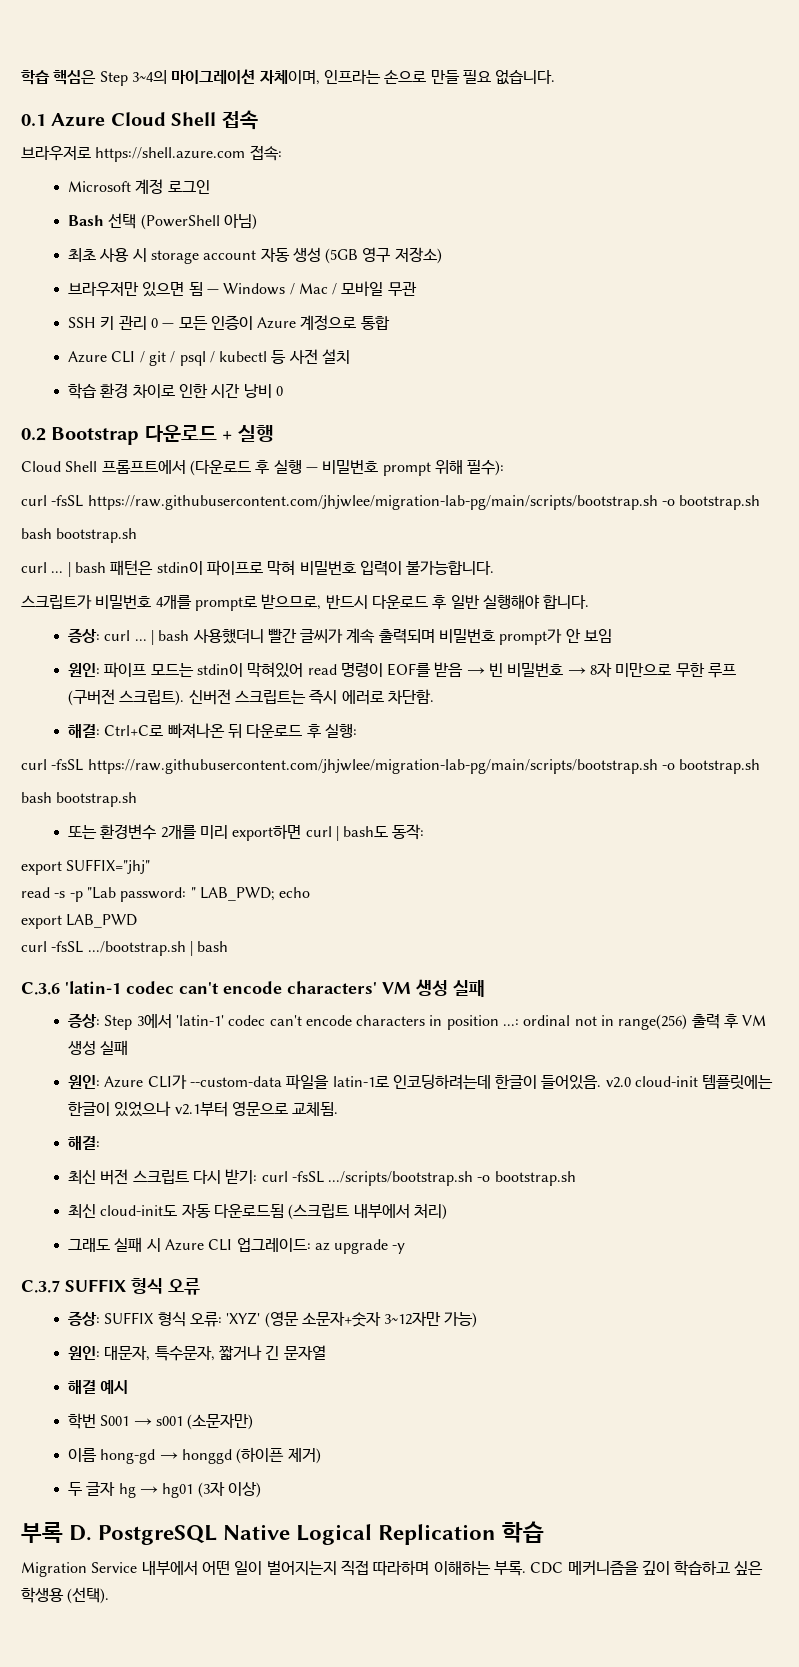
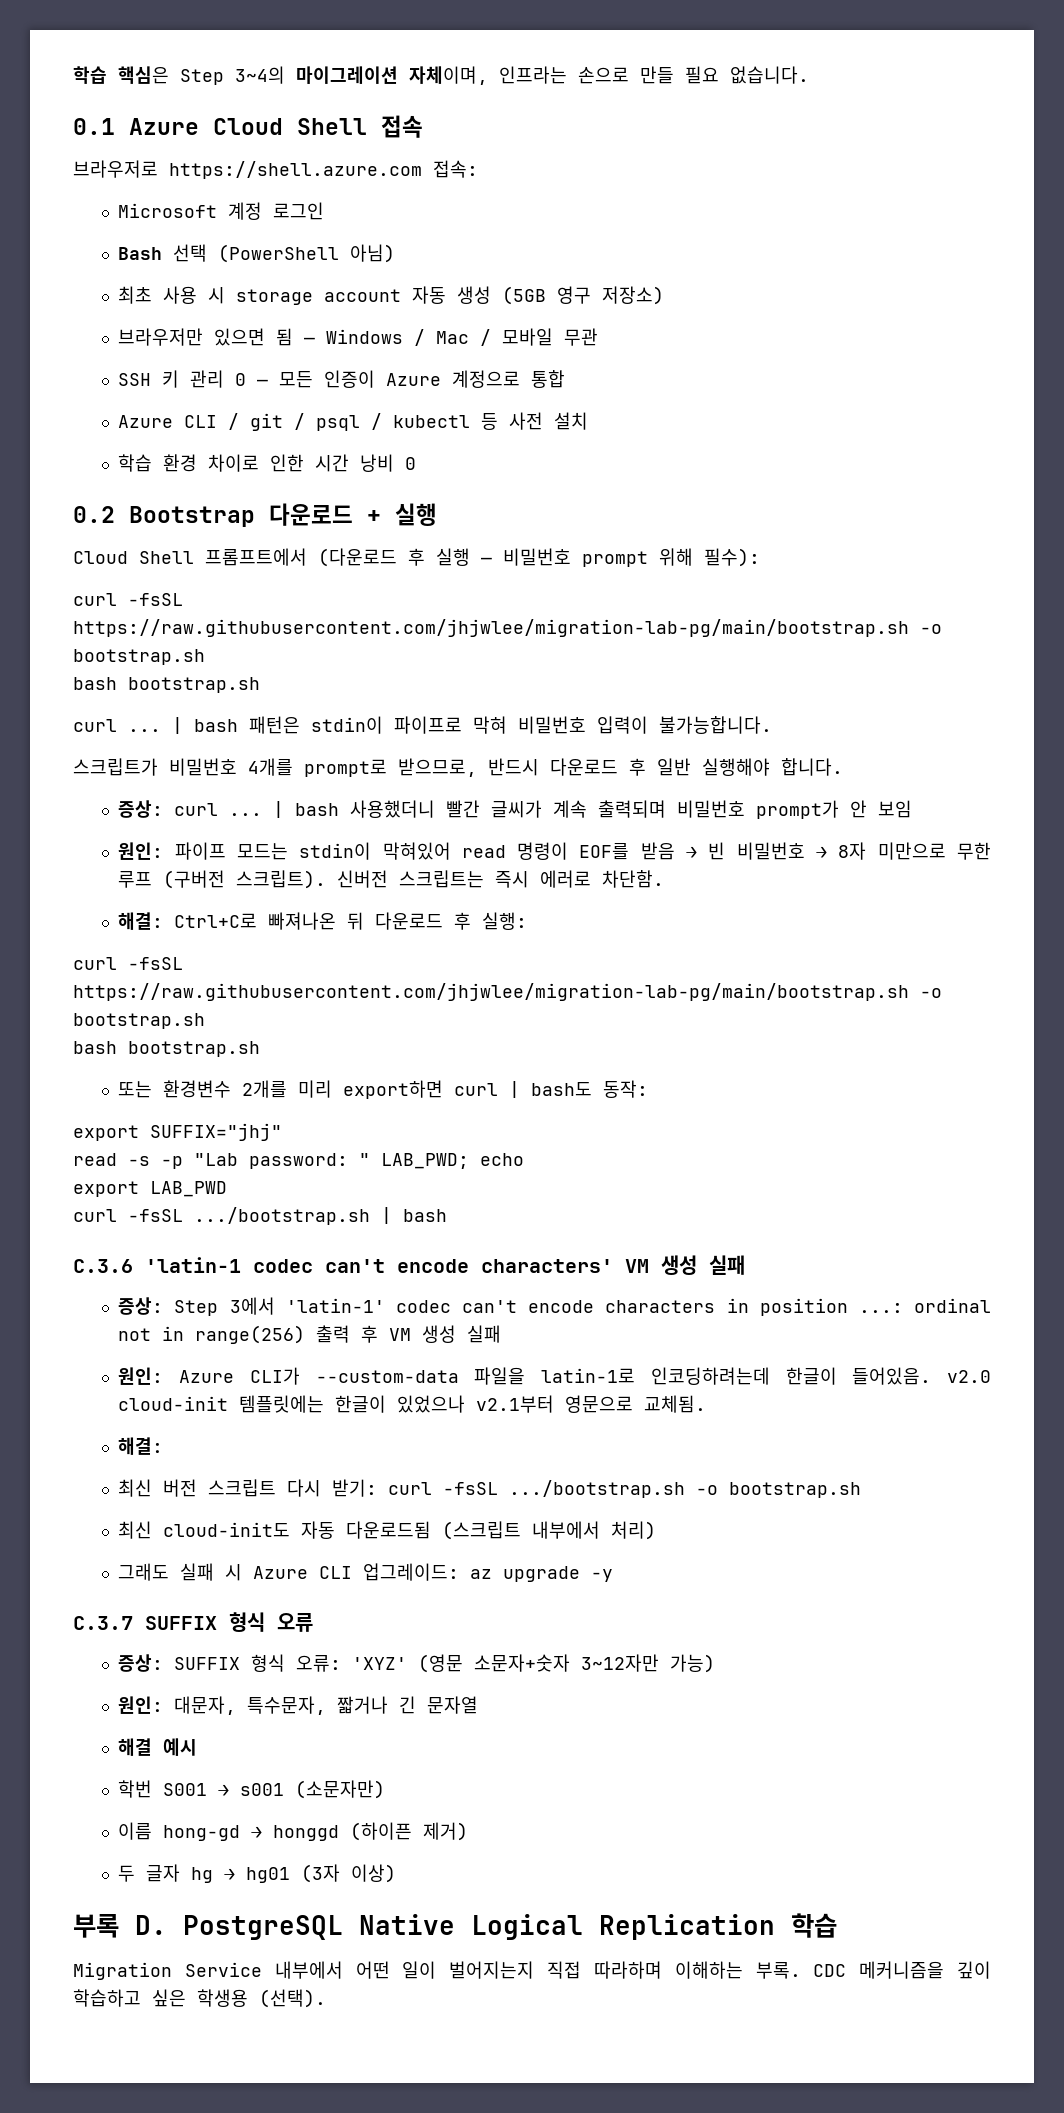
[87,495,658,510] https://raw.githubusercontent.com/jhjwlee/migration-lab-pg/main/scripts/bootstrap.sh -> [73,619,909,637] https://raw.githubusercontent.com/jhjwlee/migration-lab-pg/main/bootstrap.sh
[87,759,658,774] https://raw.githubusercontent.com/jhjwlee/migration-lab-pg/main/scripts/bootstrap.sh -> [73,983,909,1001] https://raw.githubusercontent.com/jhjwlee/migration-lab-pg/main/bootstrap.sh
[328,1171,474,1186] .../scripts/bootstrap.sh -> [509,1480,686,1498] .../bootstrap.sh

